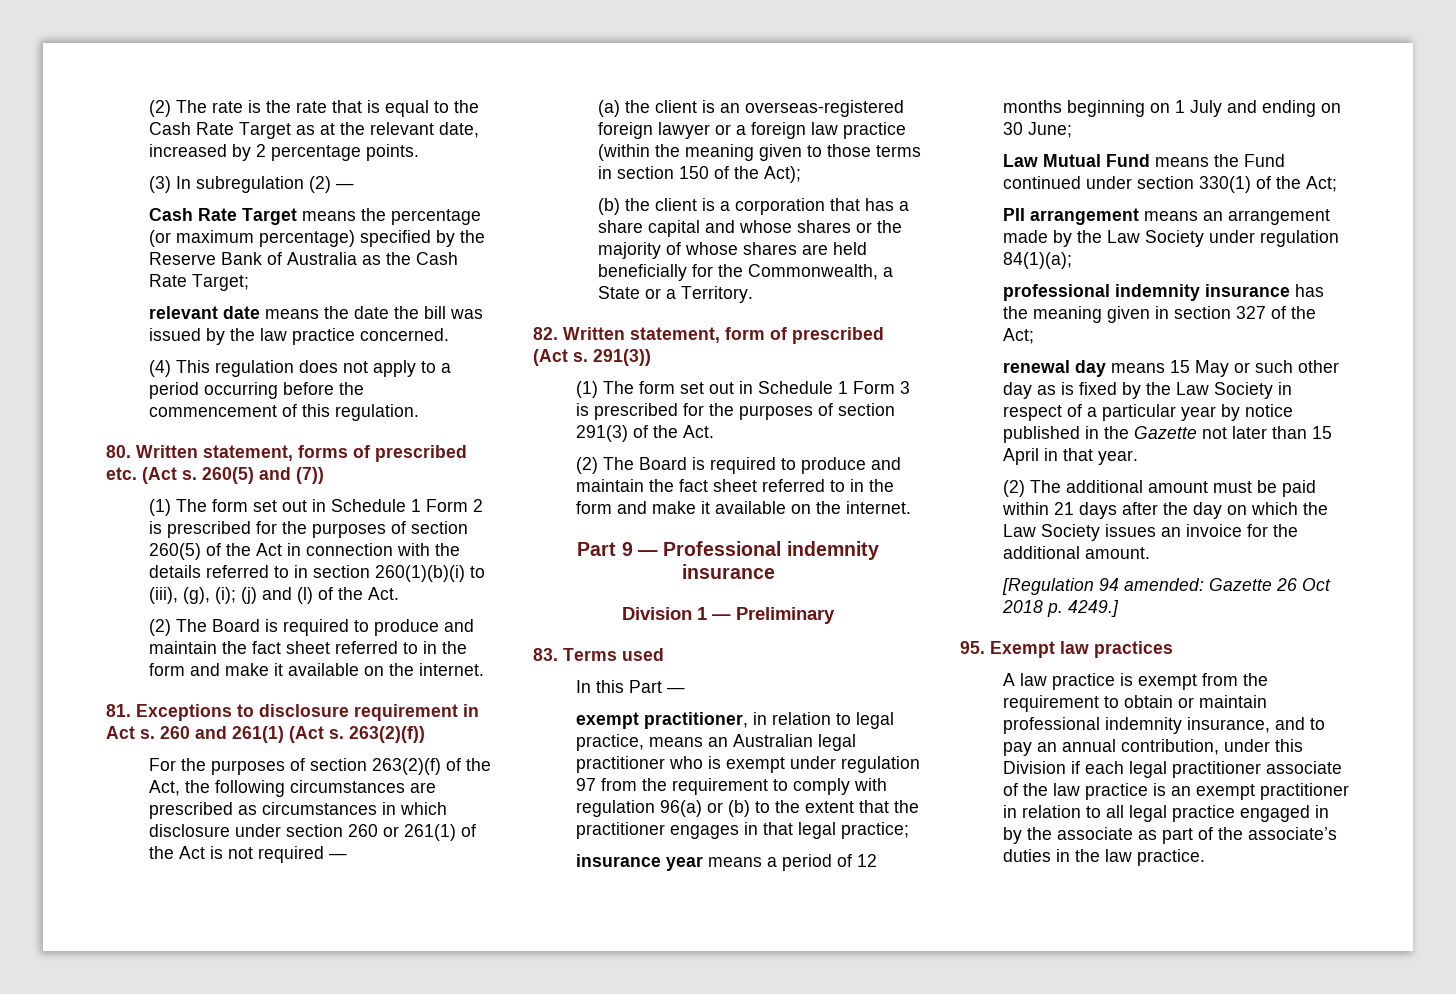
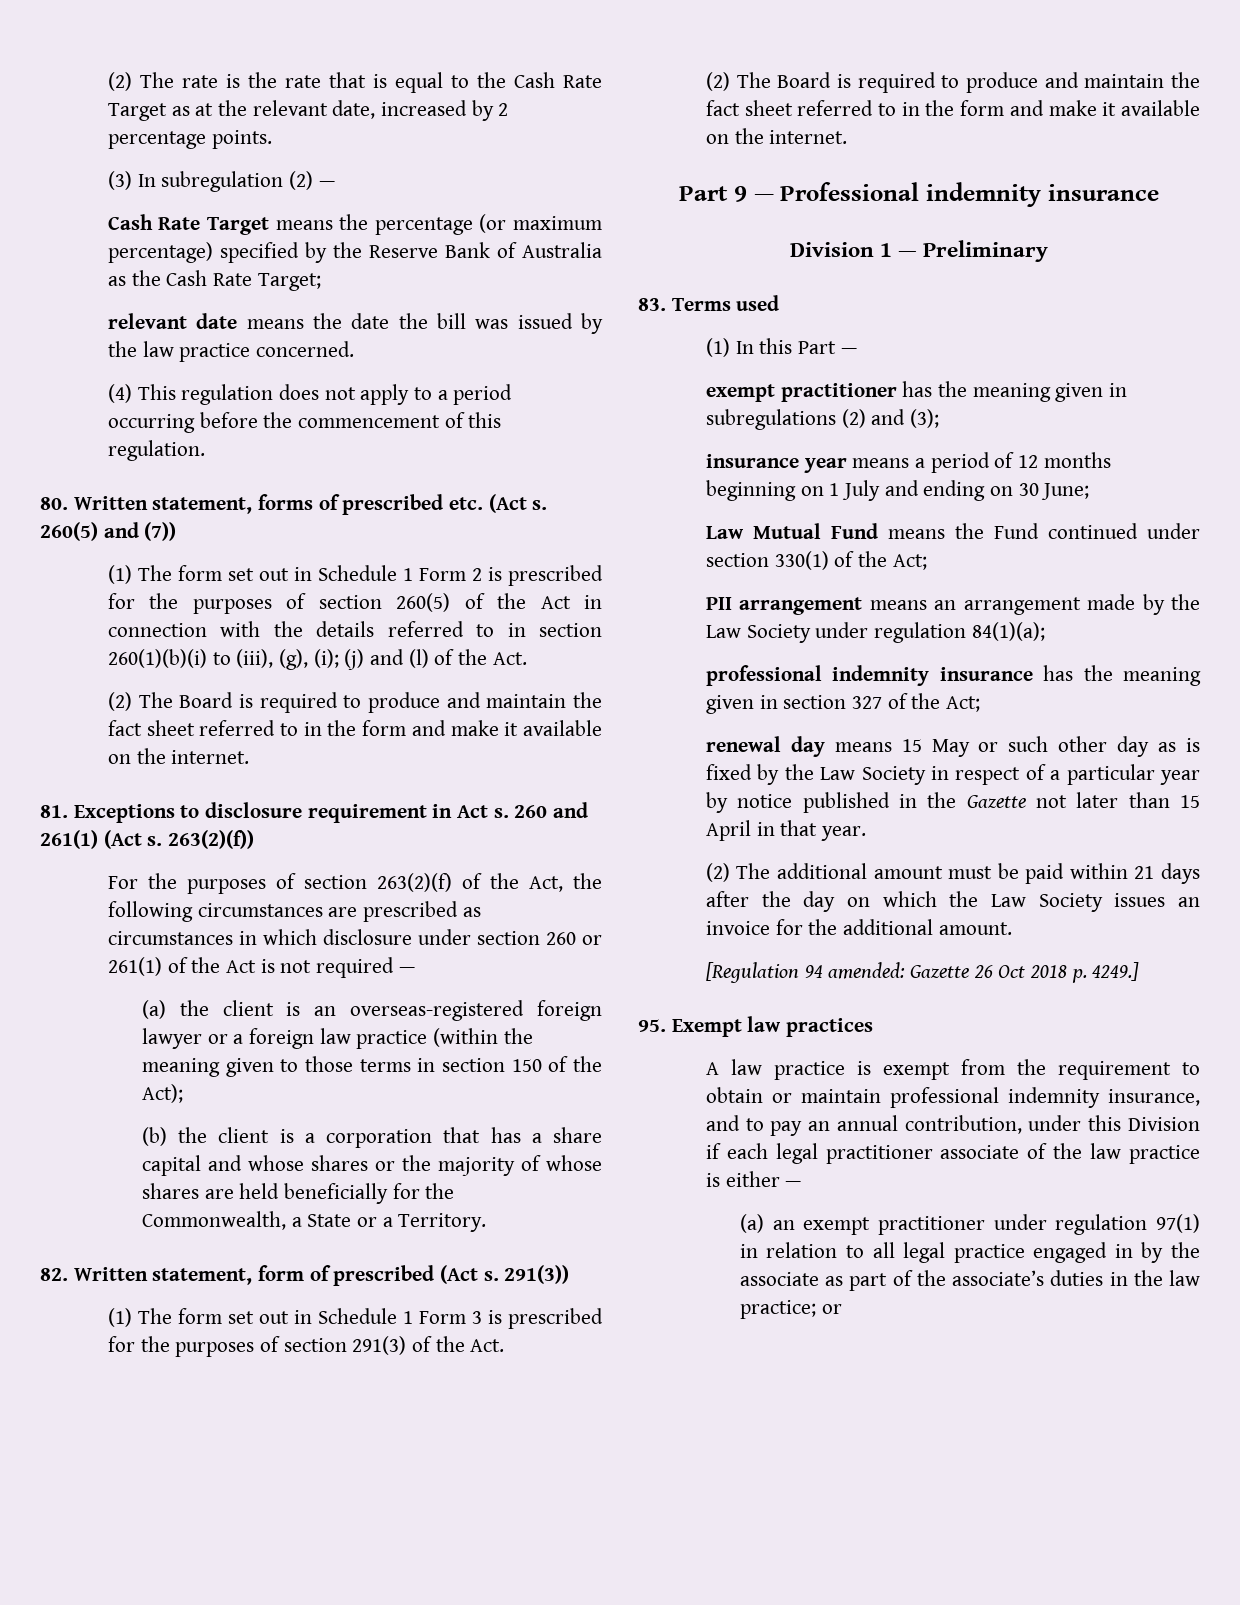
(664, 654) none -> [705,338,730,357] (1)
[644,712,895,729] [576,734,857,751] [576,756,921,773] [576,778,888,795] [576,800,920,817] [576,822,910,839] practitioner, in relation to legal practice, means an Australian legal practitioner who is exempt under regulation 97 from the requirement to comply with regulation 96(a) or (b) to the extent that the practitioner engages in that legal practice; -> [780,381,1127,402] [705,409,939,430] practitioner has the meaning given in subregulations (2) and (3);
[1171,783,1350,800] an exempt practitioner -> [725,1171,802,1187] [739,1214,1200,1235] either — // (a) an exempt practitioner under regulation 97(1)
[1137,849,1206,866] practice. -> [739,1300,842,1319] practice; or

